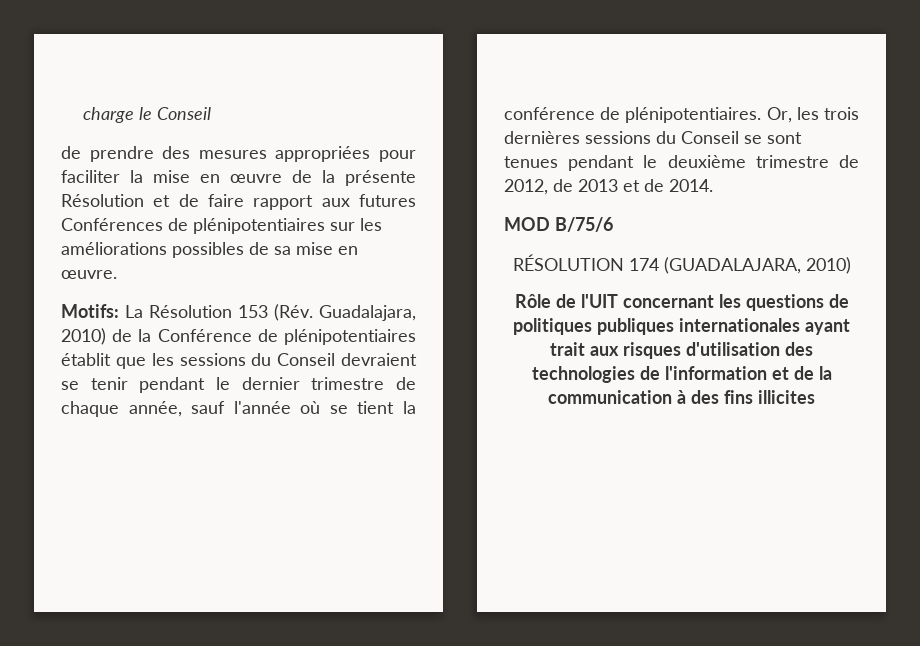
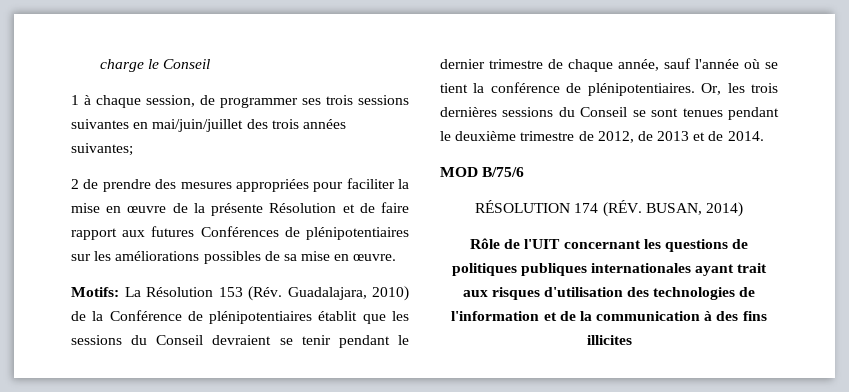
(211, 113) none -> [71,95,409,108] [71,119,346,132] [71,143,133,156] [71,179,79,189] 1 à chaque session, de programmer ses trois sessions suivantes en mai/juin/juillet des trois années suivantes; // 2
[663,257,851,274] (GUADALAJARA, 2010) -> [602,200,743,217] (RÉV. BUSAN, 2014)

